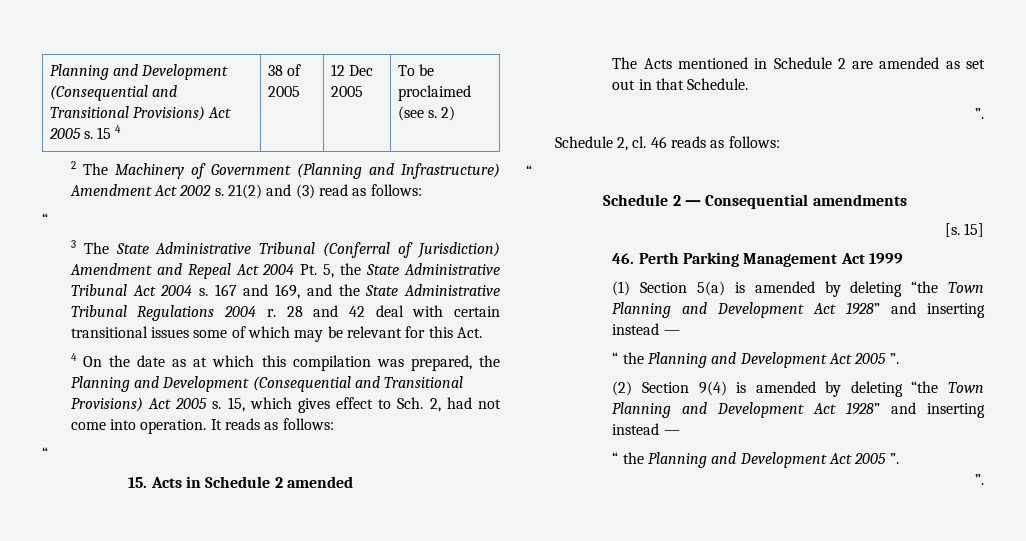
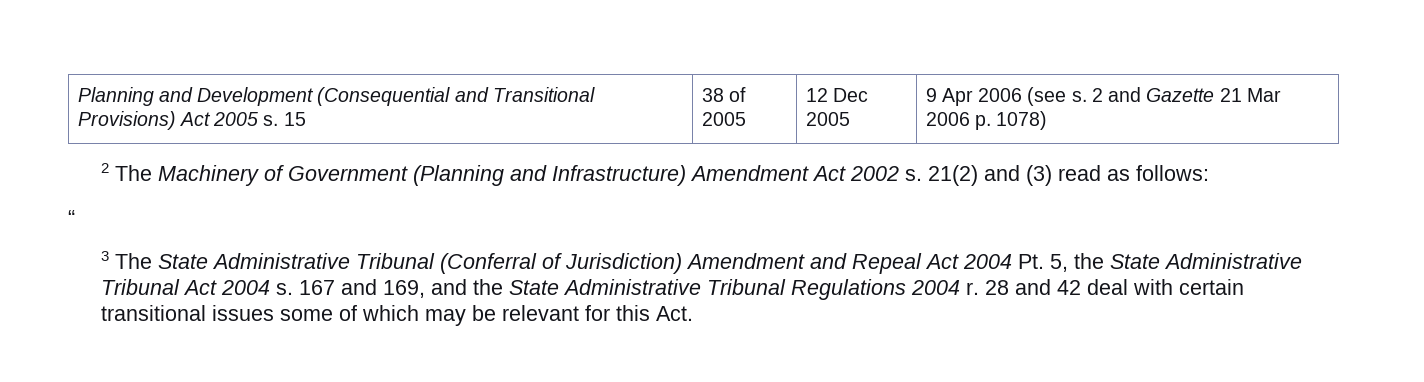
[115,125,122,133] 4 -> (306, 119) none
[397,64,434,76] [397,85,471,101] [397,106,456,121] To be proclaimed (see s. 2) -> [925,87,1281,106] [925,111,1048,130] 9 Apr 2006 (see s. 2 and Gazette 21 Mar 2006 p. 1078)
[70,353,501,371] [70,376,464,392] [70,397,501,413] [70,418,334,434] [42,447,48,459] [128,476,353,488] [612,57,985,69] [612,78,749,90] [975,108,984,119] [554,136,780,151] [526,165,532,177] [603,194,907,209] [944,223,984,237] [612,252,903,267] [612,281,984,297] [612,302,985,318] [612,323,680,335] [612,352,899,368] [612,381,984,397] [612,402,985,418] [612,423,680,435] [612,452,899,468] [975,474,984,485] // 4 On the date as at which this compilation was prepared, the Planning and Development (Consequential and Transitional Provisions) Act 2005 s. 15, which gives effect to Sch. 2, had not come into operation. It reads as follows: // “ // 15. Acts in Schedule 2 amended // The Acts mentioned in Schedule 2 are amended as set out in that Schedule. // ”. // Schedule 2, cl. 46 reads as follows: // “ // Schedule 2 — Consequential amendments // [s. 15] // 46. Perth Parking Management Act 1999 // (1) Section 5(a) is amended by deleting “the Town Planning and Development Act 1928” and inserting instead — // “ the Planning and Development Act 2005 ”. // (2) Section 9(4) is amended by deleting “the Town Planning and Development Act 1928” and inserting instead — // “ the Planning and Development Act 2005 ”. // ”. -> (693, 313) none

